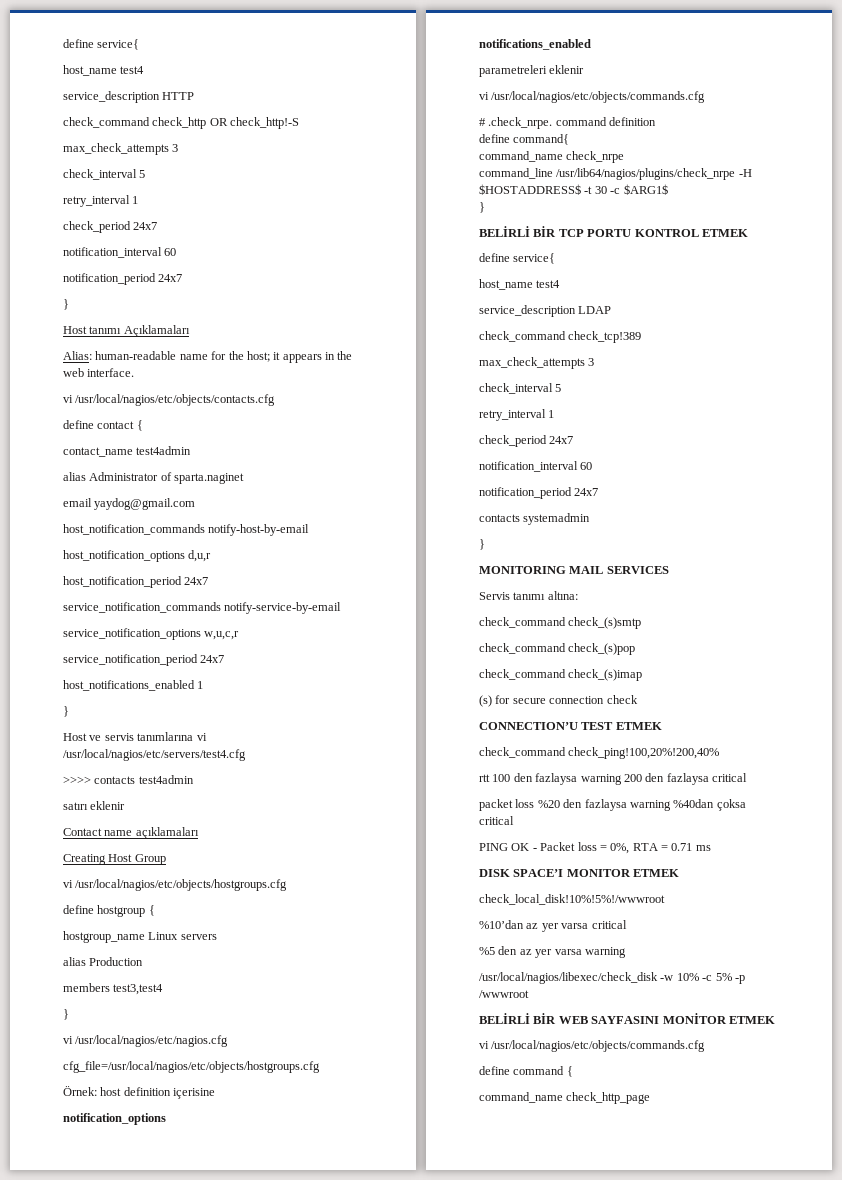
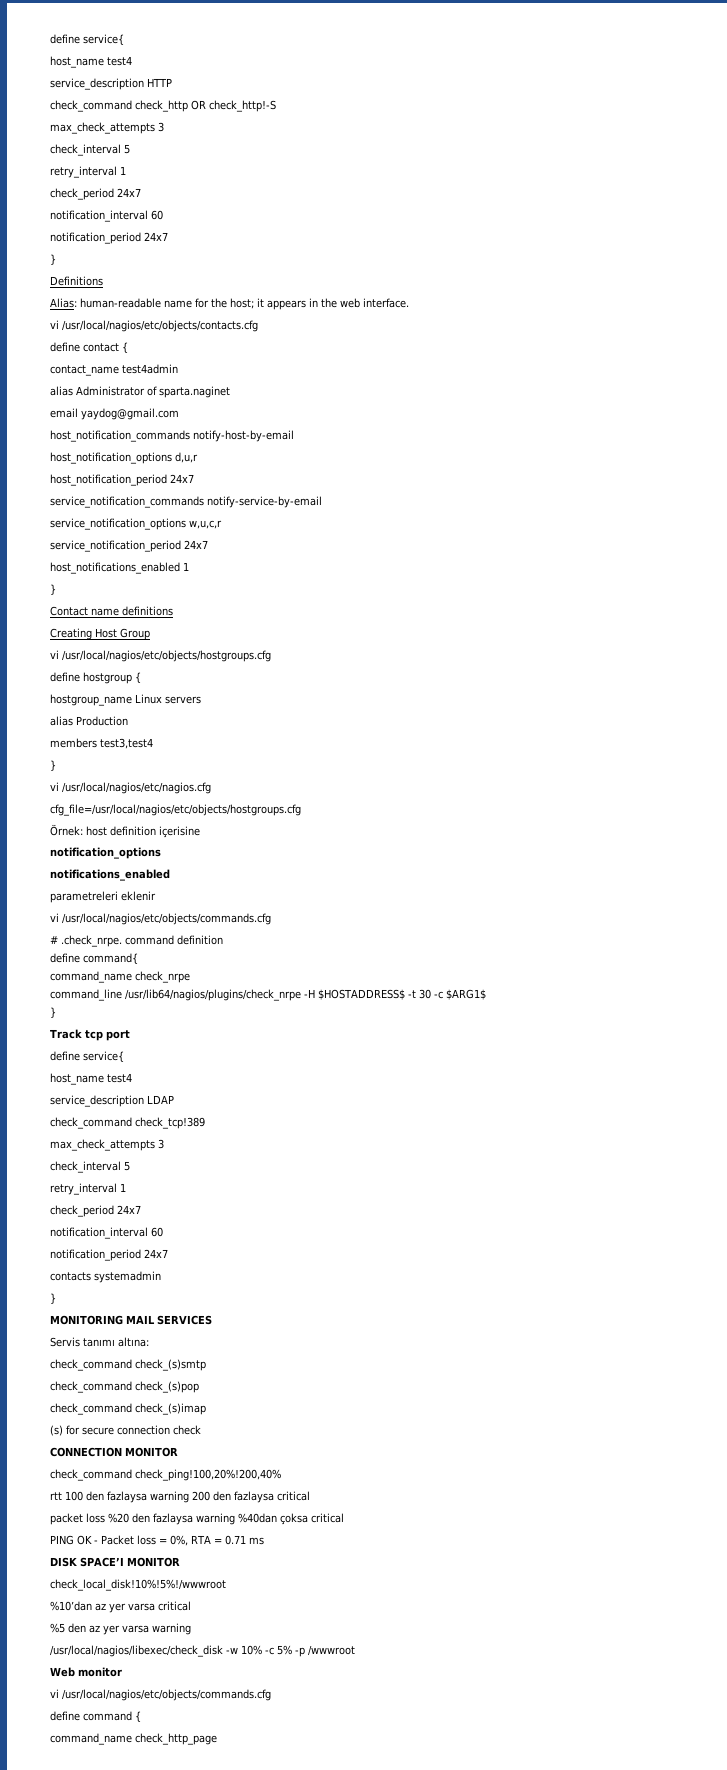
[63,325,190,337] Host tanımı Açıklamaları -> [50,276,103,286] Definitions
[63,732,207,741] [63,749,246,761] [63,775,194,784] [63,801,126,810] // Host ve servis tanımlarına vi /usr/local/nagios/etc/servers/test4.cfg // >>>> contacts test4admin // satırı eklenir -> (56, 589) none
[135,827,199,839] açıklamaları -> [122,606,173,616] definitions
[479,226,748,237] BELİRLİ BİR TCP PORTU KONTROL ETMEK -> [50,1029,130,1041] Track tcp port
[479,722,662,730] CONNECTION’U TEST ETMEK -> [50,1447,178,1457] CONNECTION MONITOR
[633,869,680,877] ETMEK -> (180, 1562) none
[479,1013,775,1024] BELİRLİ BİR WEB SAYFASINI MONİTOR ETMEK -> [50,1667,122,1677] Web monitor

